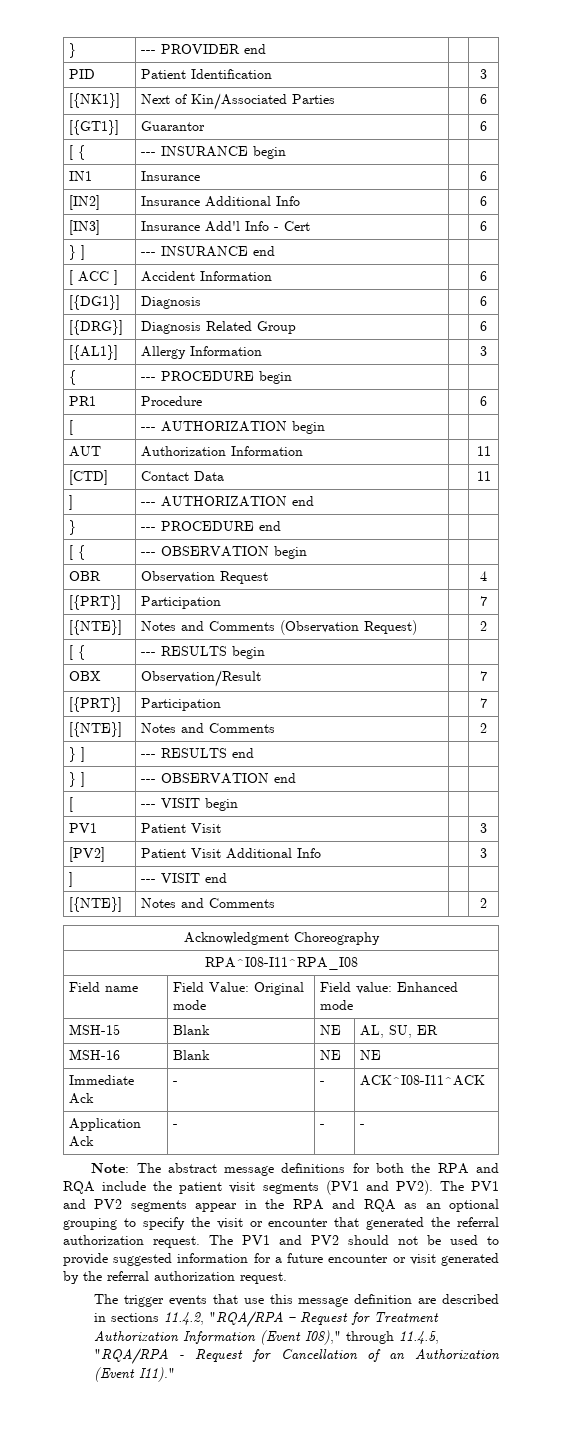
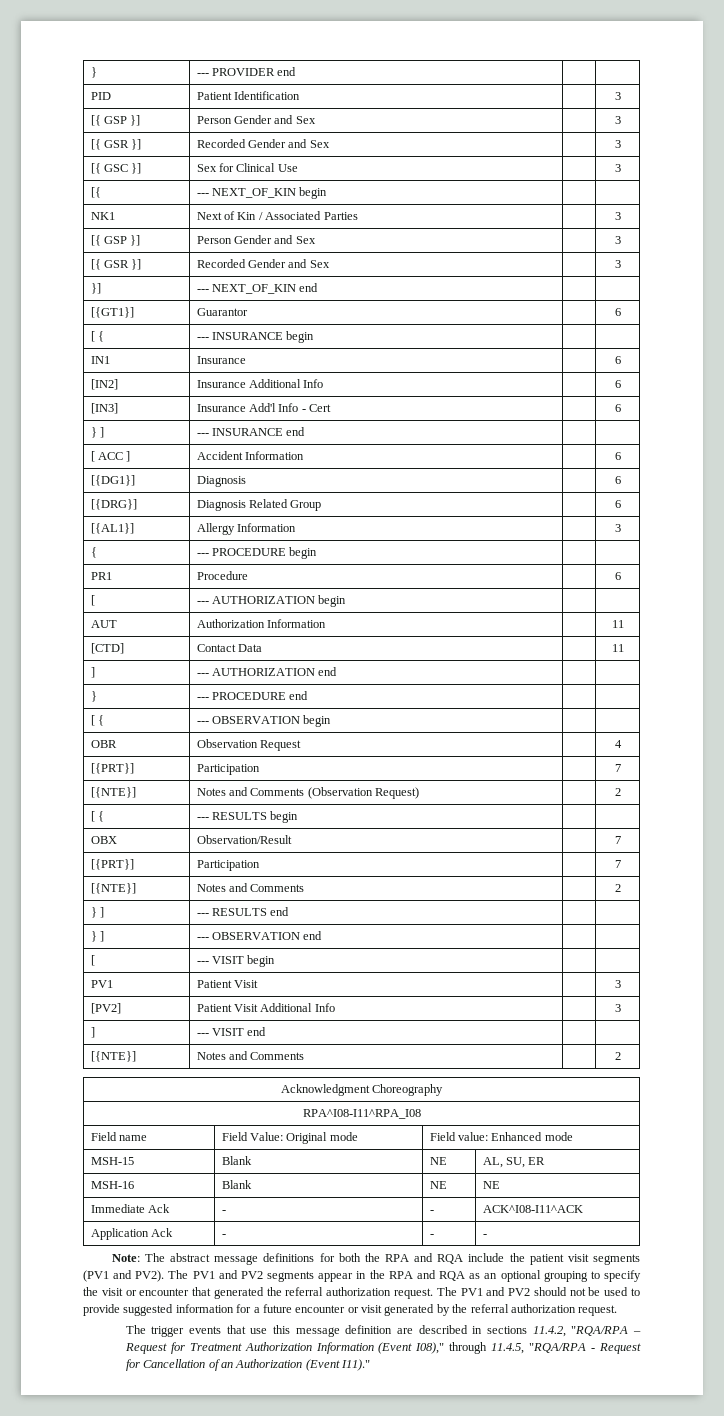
[69,93,121,108] [141,93,336,110] [480,94,487,104] [{NK1}] | Next of Kin/Associated Parties | | 6 -> [90,115,141,126] [196,115,316,124] [614,116,621,124] [90,139,142,150] [196,139,330,148] [614,140,621,148] [90,163,142,174] [196,163,298,172] [614,164,621,172] [90,187,101,198] [196,187,328,199] [90,212,115,220] [196,211,358,220] [614,212,621,220] [90,235,141,246] [196,235,316,244] [614,236,621,244] [90,259,142,270] [196,259,330,268] [614,260,621,268] [90,283,101,294] [196,283,319,294] [{ GSP }] | Person Gender and Sex | | 3 // [{ GSR }] | Recorded Gender and Sex | | 3 // [{ GSC }] | Sex for Clinical Use | | 3 // [{ | --- NEXT_OF_KIN begin | | // NK1 | Next of Kin / Associated Parties | | 3 // [{ GSP }] | Person Gender and Sex | | 3 // [{ GSR }] | Recorded Gender and Sex | | 3 // }] | --- NEXT_OF_KIN end | |

